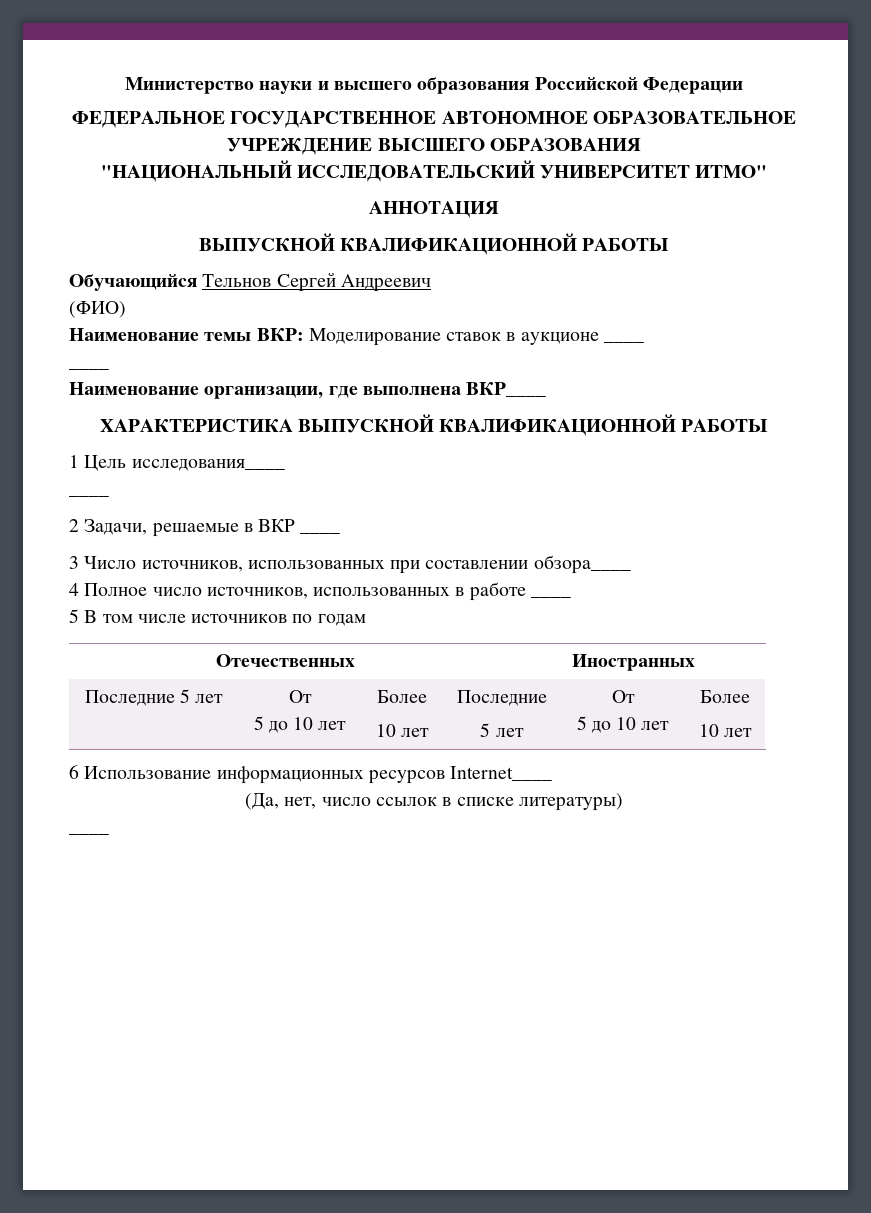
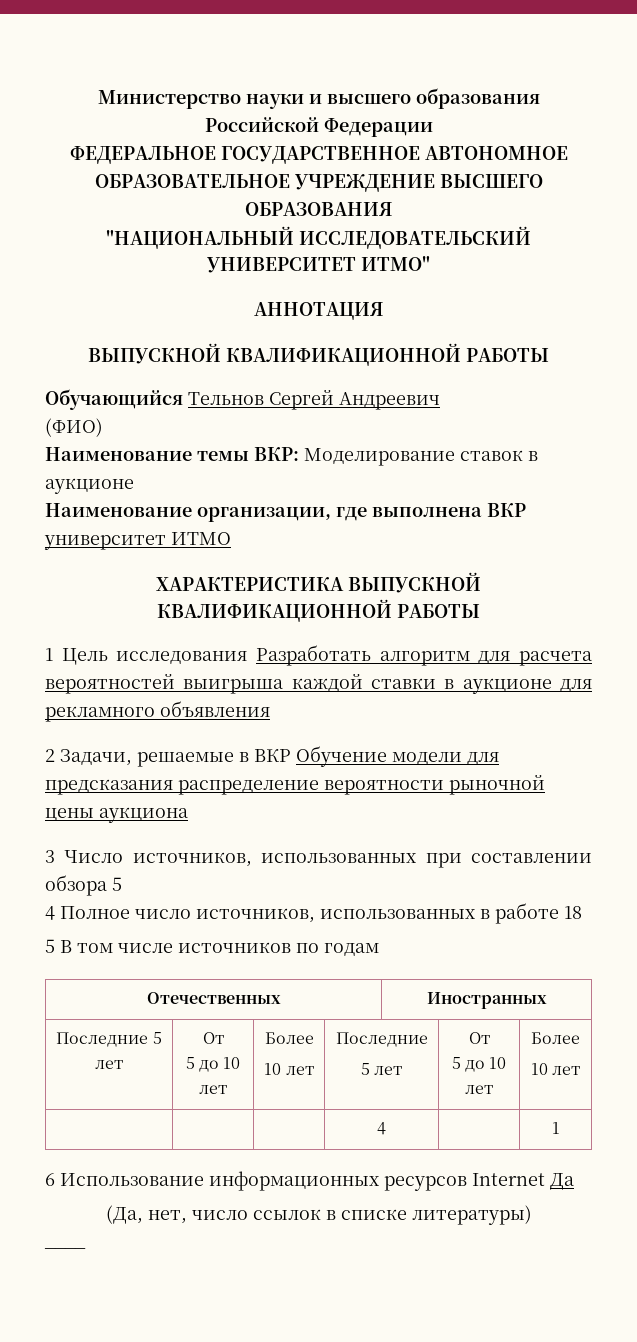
[603,341,644,343] [69,368,109,370] ____ // ____ -> (134, 486) none
[466,382,547,397] ВКР____ -> [487,503,526,517] [44,532,231,550] ВКР университет ИТМО
[131,459,285,471] [69,495,109,497] исследования____ // ____ -> [116,645,592,666] [45,674,592,694] [45,701,270,722] исследования Разработать алгоритм для расчета вероятностей выигрыша каждой ставки в аукционе для рекламного объявления
[300,532,341,534] ____ -> [296,746,499,767] [45,775,545,795] [45,807,188,823] Обучение модели для предсказания распределение вероятности рыночной цены аукциона
[533,555,631,574] обзора____ -> [45,875,122,896] обзора 5
[530,596,571,598] ____ -> [564,906,582,919] 18
(753, 732) none -> [377,1122,386,1135] [551,1122,560,1134] // | | | 4 | | 1
[450,766,553,781] Internet____ -> [472,1173,574,1190] Internet Да

